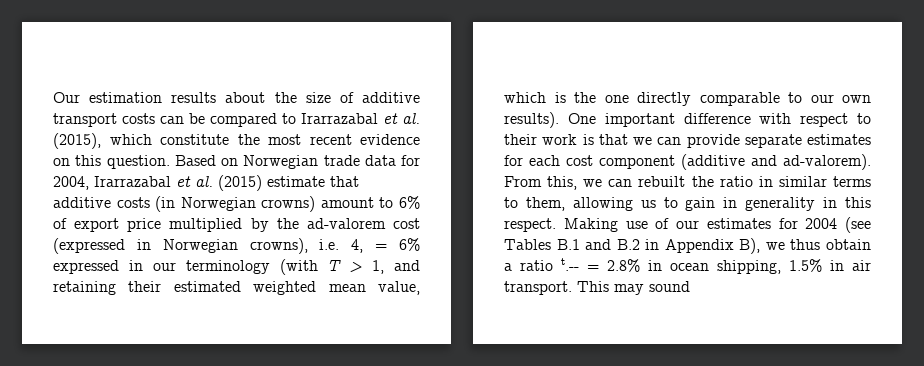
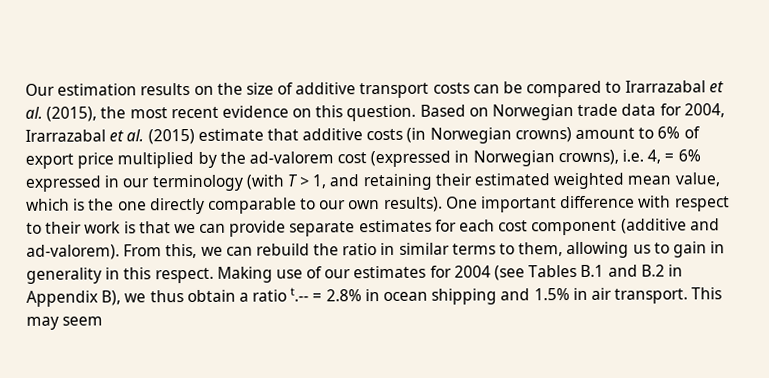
[225,92,266,103] about -> [193,85,214,95] on
[109,134,229,145] which constitute -> (98, 114) none
[638,176,686,187] rebuilt -> [255,243,310,256] rebuild
[717,260,781,274] shipping, -> [431,288,531,305] shipping and
[649,281,690,292] sound -> [62,316,104,326] seem

